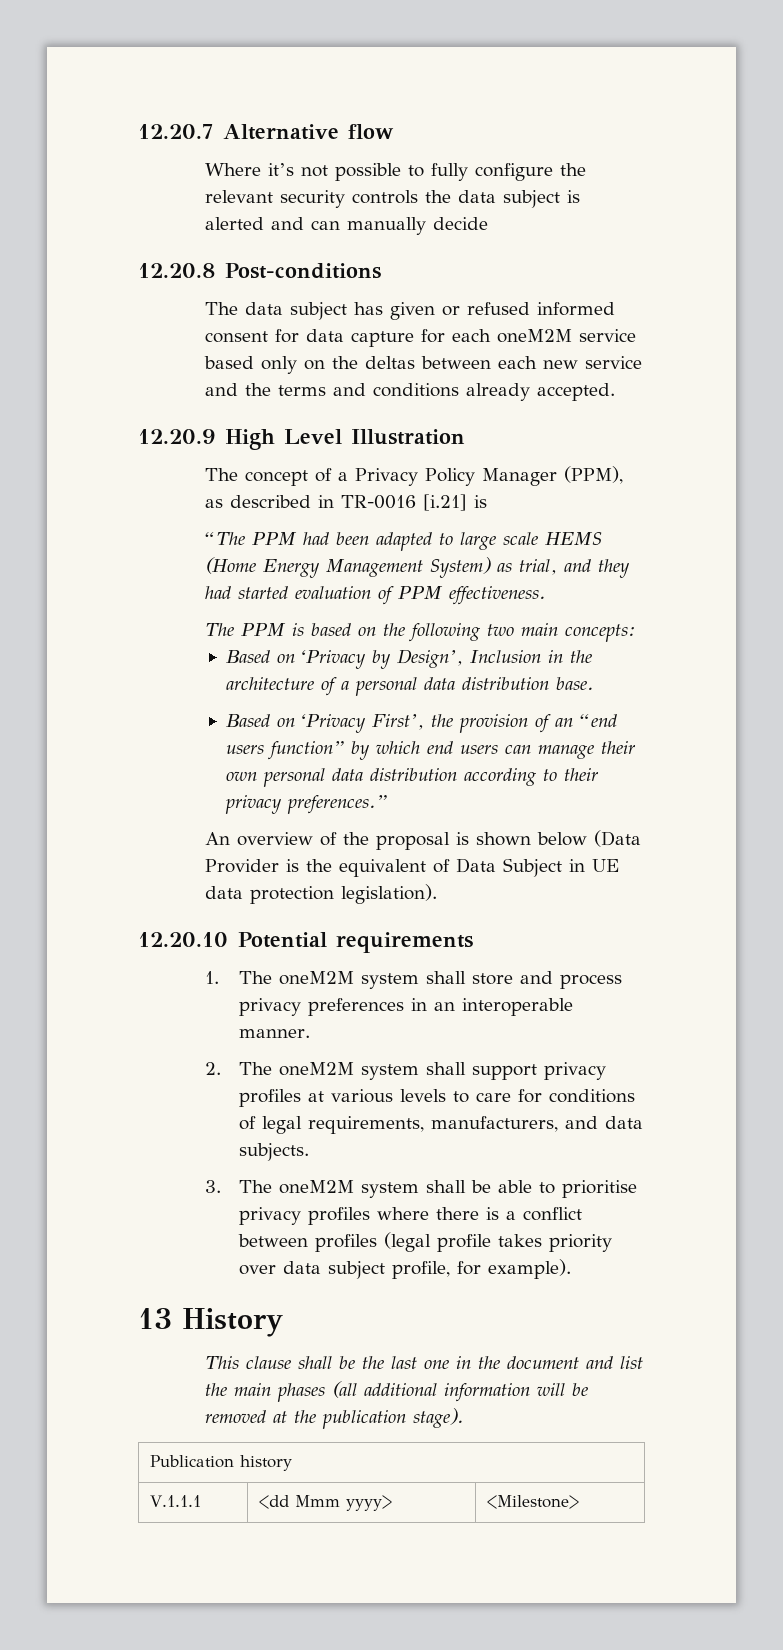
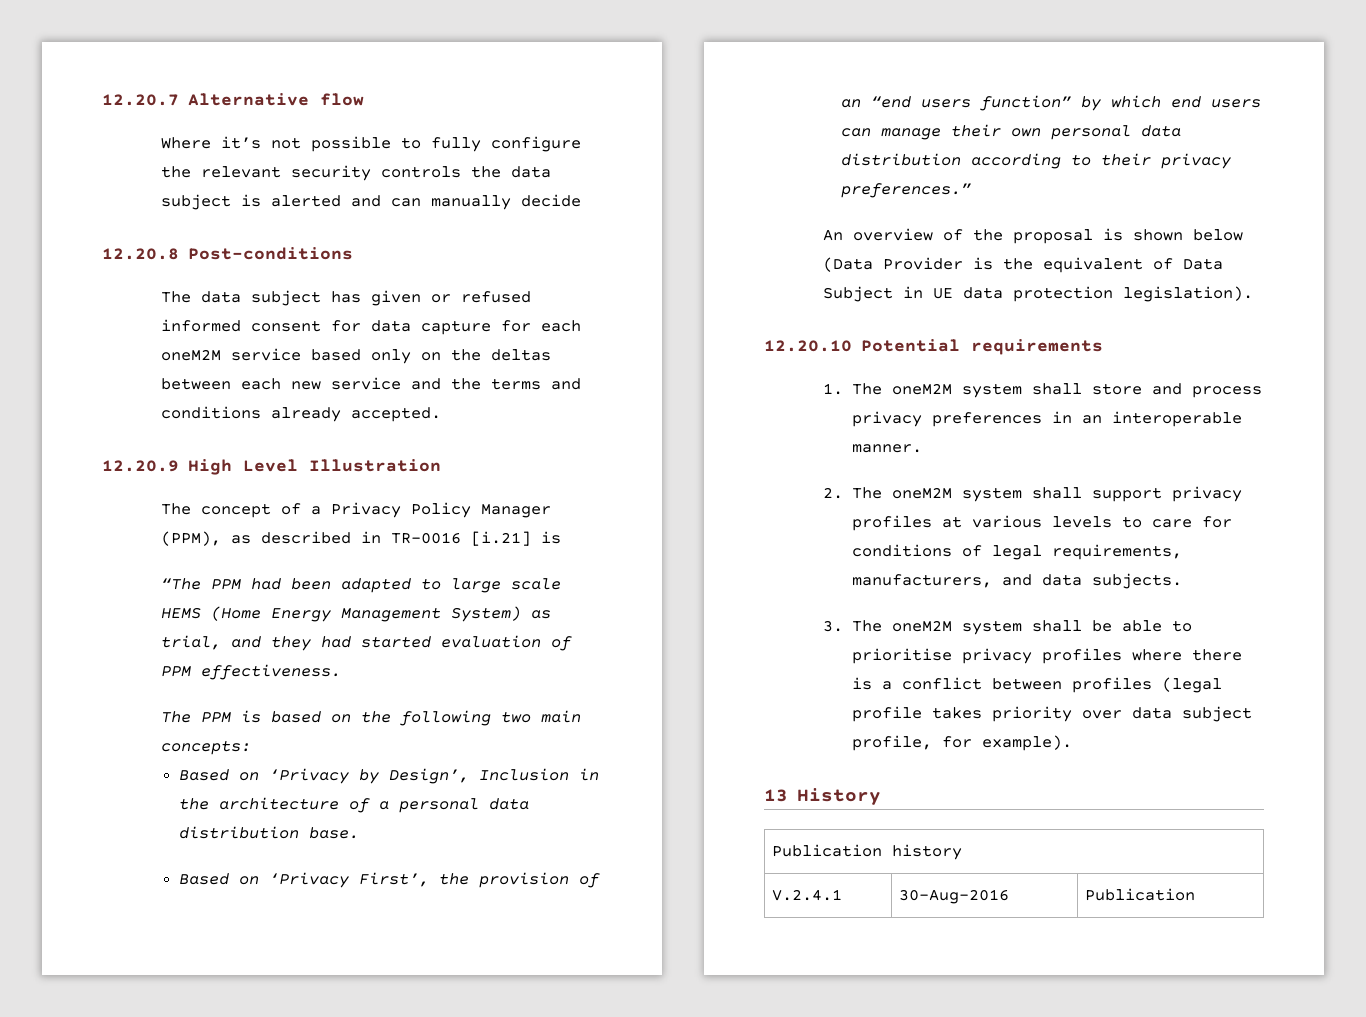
[205,1356,644,1369] [205,1381,589,1402] [205,1408,465,1429] [150,1455,293,1471] [150,1495,202,1507] [259,1495,393,1511] [487,1495,580,1509] // This clause shall be the last one in the document and list the main phases (all additional information will be removed at the publication stage). // Publication history // V.1.1.1 | <dd Mmm yyyy> | <Milestone> -> [771,844,962,860] [771,889,842,901] [898,889,1009,904] [1084,888,1195,901] // Publication history // V.2.4.1 | 30-Aug-2016 | Publication

